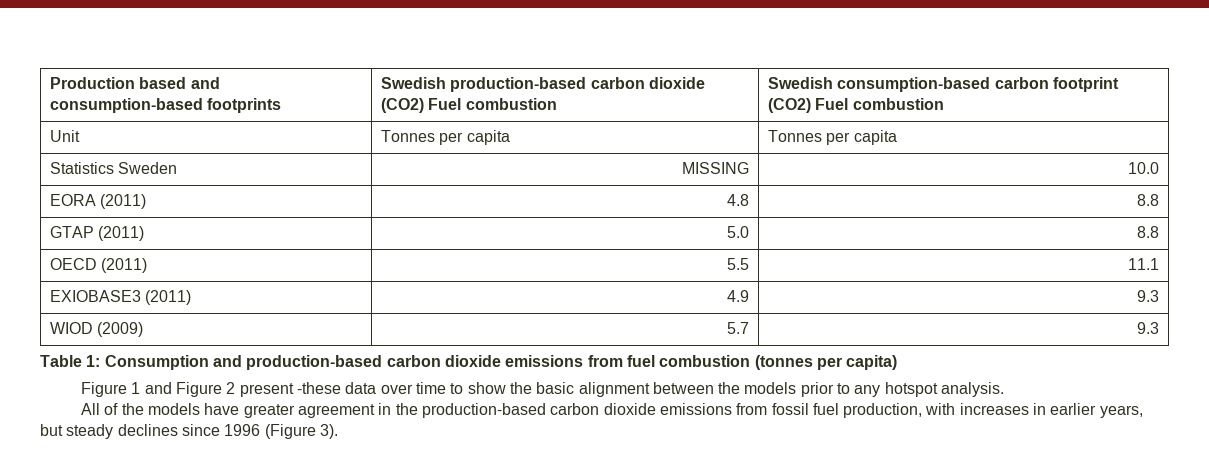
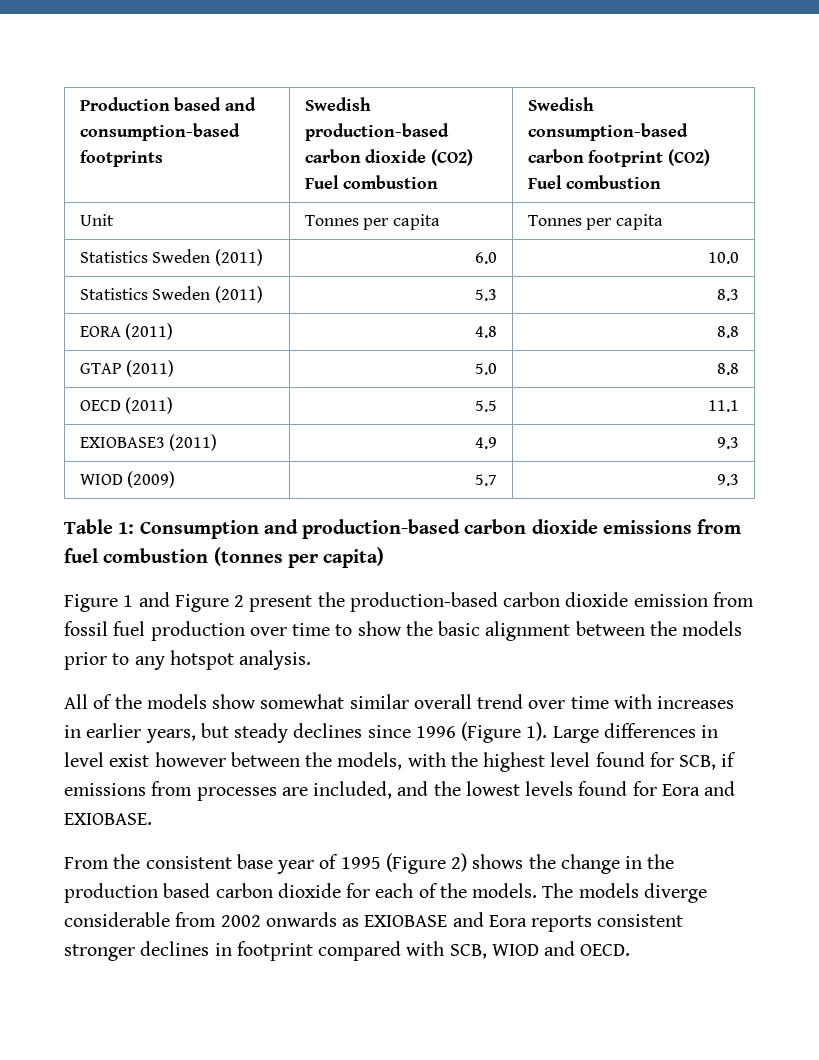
[682,162,750,174] | MISSING -> [215,249,264,266] [475,252,498,264] (2011) | 6.0
(1160, 168) none -> [79,286,264,303] [475,289,498,301] [717,289,740,301] // Statistics Sweden (2011) | 5.3 | 8.3
[296,382,377,394] -these data -> [317,592,754,612] [64,621,245,641] the production-based carbon dioxide emission from fossil fuel production
[204,403,923,418] have greater agreement in the production-based carbon dioxide emissions from fossil fuel production, -> [212,694,609,709] show somewhat similar overall trend over time
[319,424,338,439] 3). -> [526,722,719,743] [64,752,737,772] [64,781,736,801] [64,813,152,825] [64,853,675,874] [64,883,707,903] [64,912,684,932] [64,941,631,961] 1). Large differences in level exist however between the models, with the highest level found for SCB, if emissions from processes are included, and the lowest levels found for Eora and EXIOBASE. // From the consistent base year of 1995 (Figure 2) shows the change in the production based carbon dioxide for each of the models. The models diverge considerable from 2002 onwards as EXIOBASE and Eora reports consistent stronger declines in footprint compared with SCB, WIOD and OECD.

